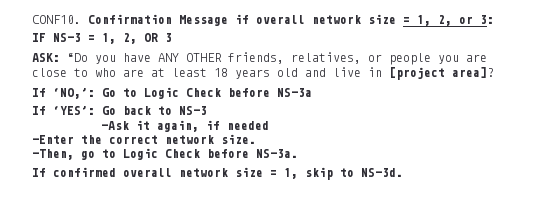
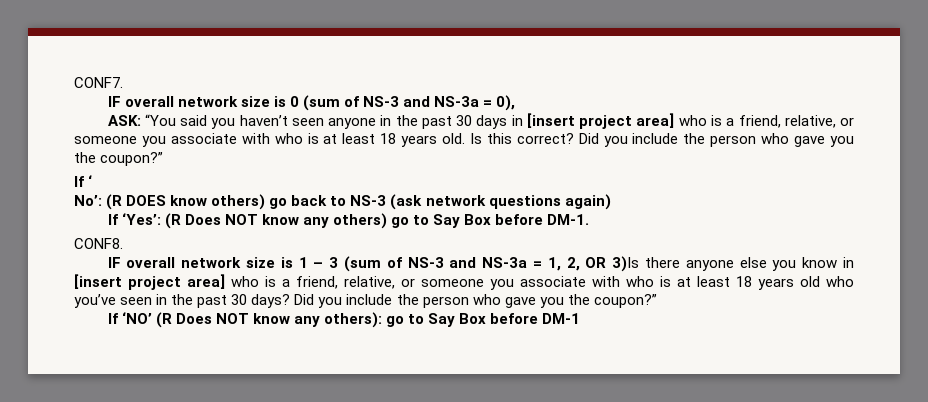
[32,14,494,26] [32,33,172,44] [32,52,487,65] [32,68,144,77] CONF10. Confirmation Message if overall network size = 1, 2, or 3: // IF NS-3 = 1, 2, OR 3 // ASK: “Do you have ANY OTHER friends, relatives, or people you are close to who are -> [74,77,123,88] [107,95,516,111] [107,113,854,129] [74,133,855,147] [74,152,164,166] [74,175,93,187] [74,194,611,210] [107,213,590,229] [74,238,123,249] [107,256,855,272] [74,274,671,290] CONF7. // IF overall network size is 0 (sum of NS-3 and NS-3a = 0), // ASK: “You said you haven’t seen anyone in the past 30 days in [insert project area] who is a friend, relative, or someone you associate with who is at least 18 years old. Is this correct? Did you include the person who gave you the coupon?” // If ‘ // No’: (R DOES know others) go back to NS-3 (ask network questions again) // If ‘Yes’: (R Does NOT know any others) go to Say Box before DM-1. // CONF8. // IF overall network size is 1 – 3 (sum of NS-3 and NS-3a = 1, 2, OR 3)Is there anyone else you know in [insert project area] who is a friend, relative, or someone you associate with who is
[305,67,494,80] [32,87,312,99] [32,106,207,115] [101,120,270,132] [32,134,256,144] [32,148,298,160] [32,167,403,180] and live in [project area]? // If ‘NO,’: Go to Logic Check before NS-3a // If ‘YES’: Go back to NS-3 // -Ask it again, if needed // -Enter the correct network size. // -Then, go to Logic Check before NS-3a. // If confirmed overall network size = 1, skip to NS-3d. -> [826,276,854,287] [74,294,657,308] [107,312,581,328] who you’ve seen in the past 30 days? Did you include the person who gave you the coupon?” // If ‘NO’ (R Does NOT know any others): go to Say Box before DM-1

